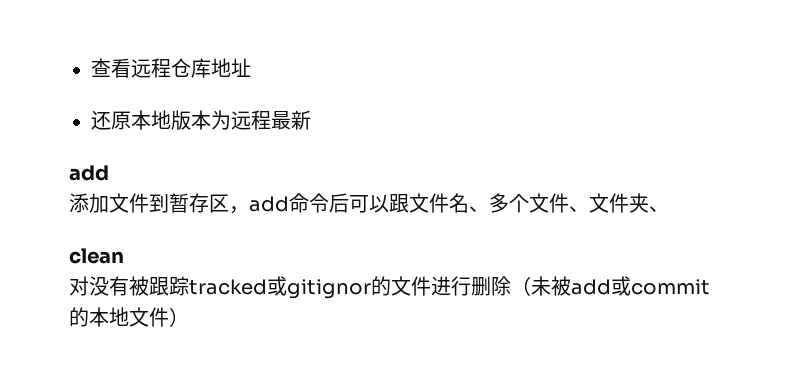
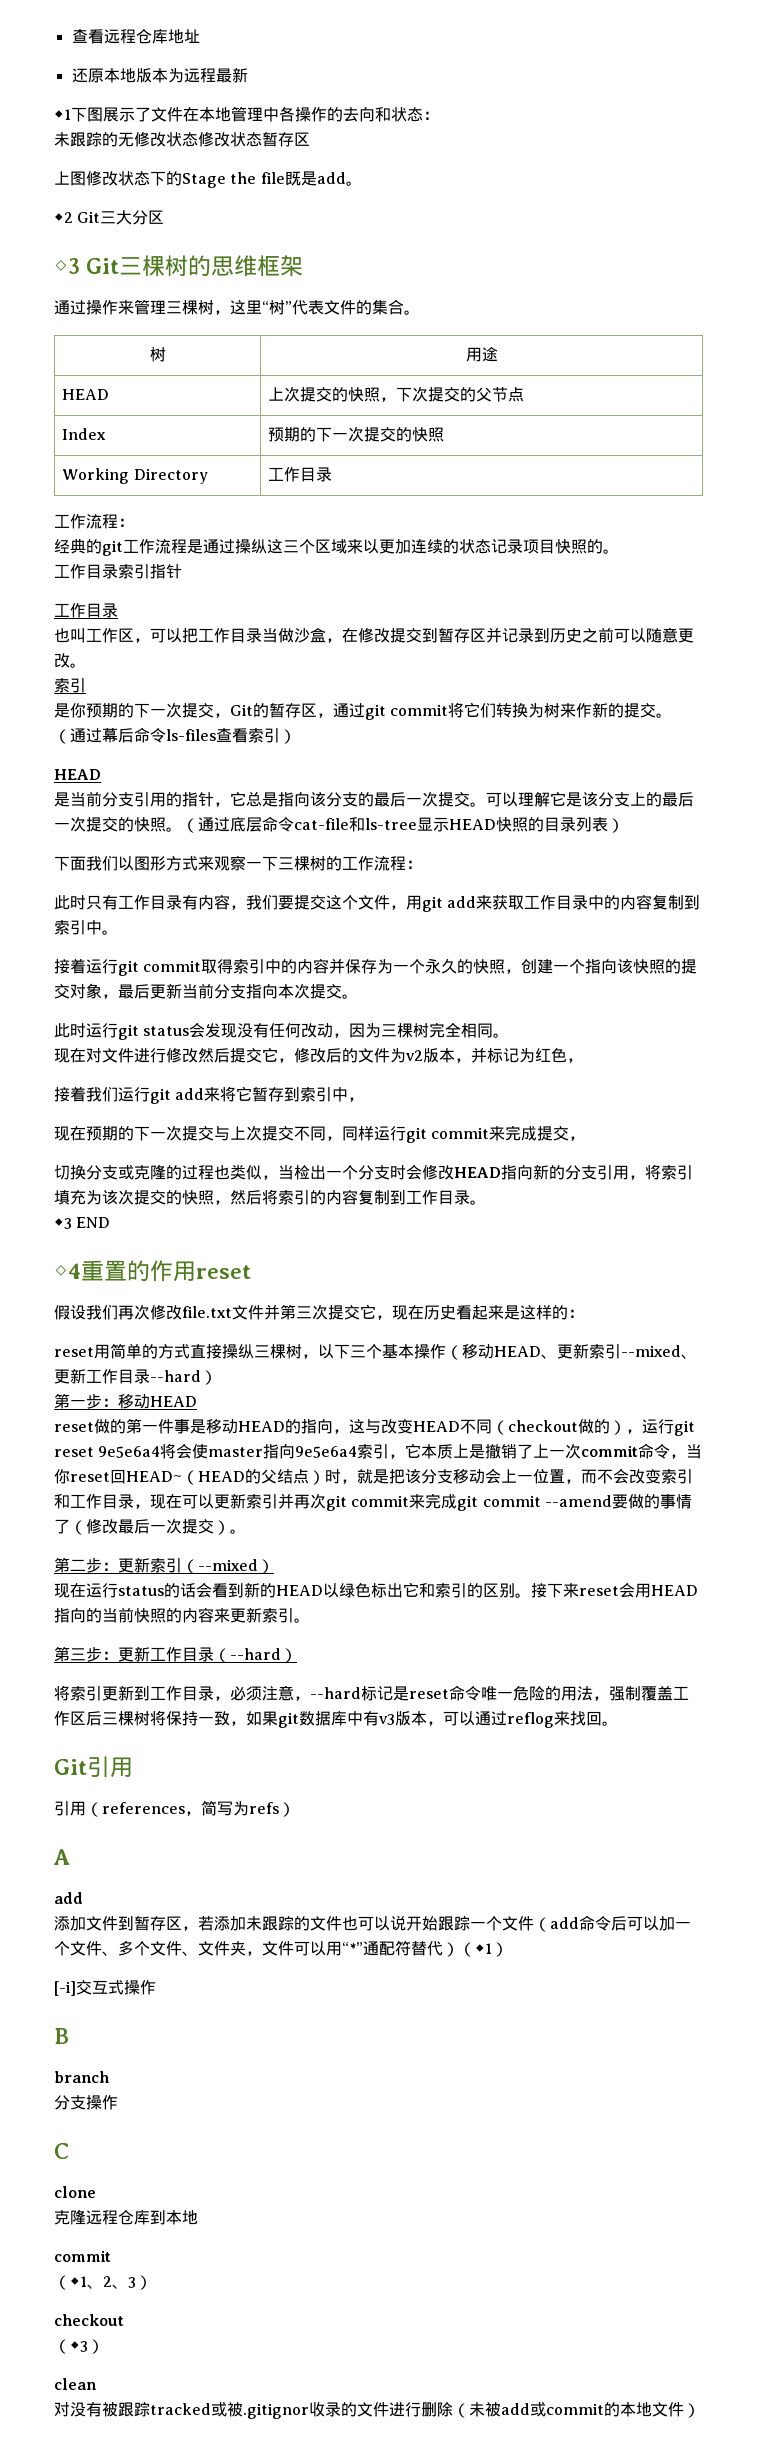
(311, 120) none -> [54,106,439,122] [54,131,310,147] [54,170,362,188] [54,210,165,225] [54,255,304,277] [54,299,420,315] [149,347,166,362] [465,346,498,362] [62,389,110,400] [268,386,525,402] [62,428,107,440] [268,426,445,442] [62,468,208,484] [268,467,333,482] [54,514,134,529] [54,538,619,556] [54,564,182,579] [54,603,118,618] [54,627,694,643] [54,653,86,668] [54,678,86,693] [54,702,673,720] [54,727,296,744] [54,769,101,780] [54,791,694,807] [54,816,624,833] [54,855,422,871] [54,894,701,912] [54,920,118,935] [54,958,698,976] [54,983,358,999] [54,1022,510,1040] [54,1047,583,1063] [54,1086,365,1104] [54,1125,586,1143] [54,1164,693,1180] [54,1189,486,1205] [54,1217,111,1229] [54,1260,251,1282] [54,1304,584,1320] [54,1343,697,1360] [54,1368,217,1385] [54,1393,197,1409] [54,1418,695,1436] [54,1443,703,1459] [54,1468,693,1485] [54,1493,692,1511] [54,1518,246,1535] [54,1557,274,1574] [54,1582,698,1598] [54,1607,310,1623] [54,1646,297,1663] [54,1685,689,1701] [54,1710,618,1728] [54,1756,133,1778] [54,1800,295,1817] [53,1849,70,1865] // ◆1下图展示了文件在本地管理中各操作的去向和状态： // 未跟踪的无修改状态修改状态暂存区 // 上图修改状态下的Stage the file既是add。 // ◆2 Git三大分区 // ◇3 Git三棵树的思维框架 // 通过操作来管理三棵树，这里“树”代表文件的集合。 // 树 | 用途 // HEAD | 上次提交的快照，下次提交的父节点 // Index | 预期的下一次提交的快照 // Working Directory | 工作目录 // 工作流程： // 经典的git工作流程是通过操纵这三个区域来以更加连续的状态记录项目快照的。 // 工作目录索引指针 // 工作目录 // 也叫工作区，可以把工作目录当做沙盒，在修改提交到暂存区并记录到历史之前可以随意更改。 // 索引 // 是你预期的下一次提交，Git的暂存区，通过git commit将它们转换为树来作新的提交。（通过幕后命令ls-files查看索引） // HEAD // 是当前分支引用的指针，它总是指向该分支的最后一次提交。可以理解它是该分支上的最后一次提交的快照。（通过底层命令cat-file和ls-tree显示HEAD快照的目录列表） // 下面我们以图形方式来观察一下三棵树的工作流程： // 此时只有工作目录有内容，我们要提交这个文件，用git add来获取工作目录中的内容复制到索引中。 // 接着运行git commit取得索引中的内容并保存为一个永久的快照，创建一个指向该快照的提交对象，最后更新当前分支指向本次提交。 // 此时运行git status会发现没有任何改动，因为三棵树完全相同。 // 现在对文件进行修改然后提交它，修改后的文件为v2版本，并标记为红色， // 接着我们运行git add来将它暂存到索引中， // 现在预期的下一次提交与上次提交不同，同样运行git commit来完成提交， // 切换分支或克隆的过程也类似，当检出一个分支时会修改HEAD指向新的分支引用，将索引填充为该次提交的快照，然后将索引的内容复制到工作目录。 // ◆3 END // ◇4重置的作用reset // 假设我们再次修改file.txt文件并第三次提交它，现在历史看起来是这样的： // reset用简单的方式直接操纵三棵树，以下三个基本操作（移动HEAD、更新索引--mixed、更新工作目录--hard） // 第一步：移动HEAD // reset做的第一件事是移动HEAD的指向，这与改变HEAD不同（checkout做的），运行git reset 9e5e6a4将会使master指向9e5e6a4索引，它本质上是撤销了上一次commit命令，当你reset回HEAD~（HEAD的父结点）时，就是把该分支移动会上一位置，而不会改变索引和工作目录，现在可以更新索引并再次git commit来完成git commit --amend要做的事情了（修改最后一次提交）。 // 第二步：更新索引（--mixed） // 现在运行status的话会看到新的HEAD以绿色标出它和索引的区别。接下来reset会用HEAD指向的当前快照的内容来更新索引。 // 第三步：更新工作目录（--hard） // 将索引更新到工作目录，必须注意，--hard标记是reset命令唯一危险的用法，强制覆盖工作区后三棵树将保持一致，如果git数据库中有v3版本，可以通过reflog来找回。 // Git引用 // 引用（references，简写为refs） // A
(249, 210) none -> [198,1915,550,1932] 若添加未跟踪的文件也可以说开始跟踪一个文件（
[389,193,469,213] 跟文件名 -> [659,1916,691,1931] [54,1941,102,1956] 加一个文件
[649,206,669,212] 、 -> [246,1940,508,1957] [54,1980,156,1996] [54,2028,69,2044] [54,2071,109,2083] [54,2095,118,2110] [54,2143,69,2159] [54,2186,96,2198] [54,2210,198,2225] [54,2250,111,2262] [54,2275,152,2290] [54,2314,124,2326] [54,2339,104,2354] ，文件可以用“*”通配符替代）（◆1） // [-i]交互式操作 // B // branch // 分支操作 // C // clone // 克隆远程仓库到本地 // commit // （◆1、2、3） // checkout // （◆3）
[287,279,371,299] gitignor -> [227,2402,341,2419] 被.gitignor收录

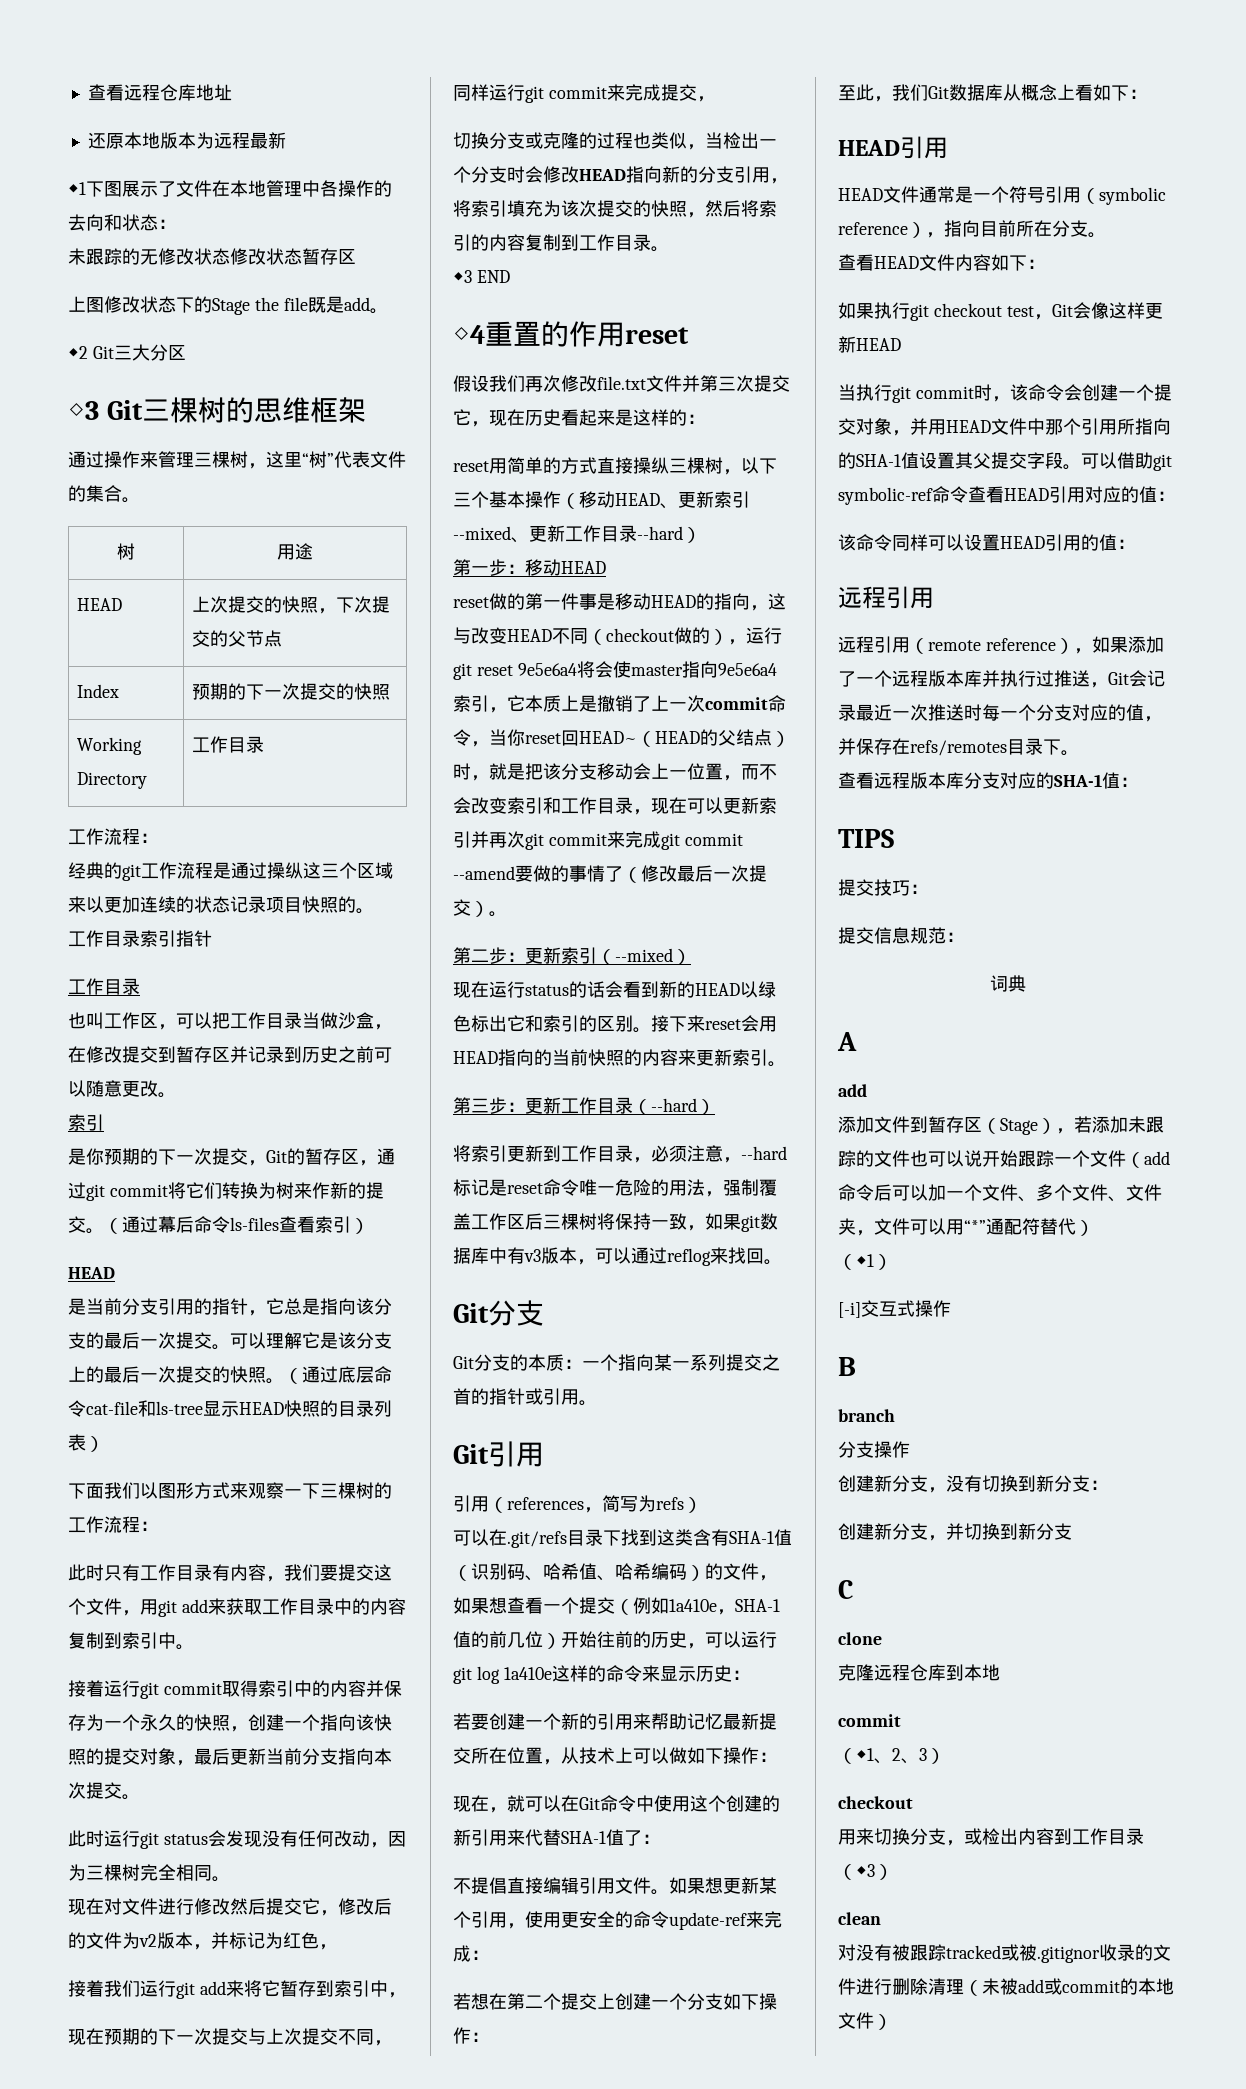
(618, 1723) none -> [453,1300,544,1326] [453,1354,780,1371] [453,1388,597,1406] // Git分支 // Git分支的本质：一个指向某一系列提交之首的指针或引用。
(295, 1809) none -> [453,1529,792,1548] [453,1563,777,1581] [453,1597,780,1615] [453,1631,777,1649] [453,1665,750,1684] [453,1713,777,1730] [453,1747,777,1765] [453,1795,780,1813] [453,1829,660,1846] [453,1877,777,1895] [453,1911,782,1930] [453,1945,489,1962] [453,1993,777,2010] [453,2027,489,2044] [838,84,1147,102] [838,136,948,159] [838,186,1166,205] [838,220,1106,238] [838,254,1045,271] [838,302,1163,321] [838,336,901,353] [838,384,1172,403] [838,418,1171,436] [838,452,1172,471] [838,486,1175,505] [838,534,1135,551] [838,586,934,609] [838,636,1164,654] [838,670,1165,688] [838,704,1162,722] [838,738,1079,756] [838,772,1138,789] [838,829,894,848] [838,879,928,896] [838,927,964,944] [989,975,1026,992] // 可以在.git/refs目录下找到这类含有SHA-1值（识别码、哈希值、哈希编码）的文件，如果想查看一个提交（例如1a410e，SHA-1值的前几位）开始往前的历史，可以运行git log 1a410e这样的命令来显示历史： // 若要创建一个新的引用来帮助记忆最新提交所在位置，从技术上可以做如下操作： // 现在，就可以在Git命令中使用这个创建的新引用来代替SHA-1值了： // 不提倡直接编辑引用文件。如果想更新某个引用，使用更安全的命令update-ref来完成： // 若想在第二个提交上创建一个分支如下操作： // 至此，我们Git数据库从概念上看如下： // HEAD引用 // HEAD文件通常是一个符号引用（symbolic reference），指向目前所在分支。 // 查看HEAD文件内容如下： // 如果执行git checkout test，Git会像这样更新HEAD // 当执行git commit时，该命令会创建一个提交对象，并用HEAD文件中那个引用所指向的SHA-1值设置其父提交字段。可以借助git symbolic-ref命令查看HEAD引用对应的值： // 该命令同样可以设置HEAD引用的值： // 远程引用 // 远程引用（remote reference），如果添加了一个远程版本库并执行过推送，Git会记录最近一次推送时每一个分支对应的值，并保存在refs/remotes目录下。 // 查看远程版本库分支对应的SHA-1值： // TIPS // 提交技巧： // 提交信息规范： // 词典
(182, 1923) none -> [982,1118,1056,1135] （Stage）
(459, 1949) none -> (1094, 1228) //
(118, 2102) none -> [838,1475,1108,1493] [838,1523,1072,1541] // 创建新分支，没有切换到新分支： // 创建新分支，并切换到新分支
(124, 2320) none -> [838,1828,1144,1846] 用来切换分支，或检出内容到工作目录
(453, 2409) none -> [928,1978,964,1995] 清理

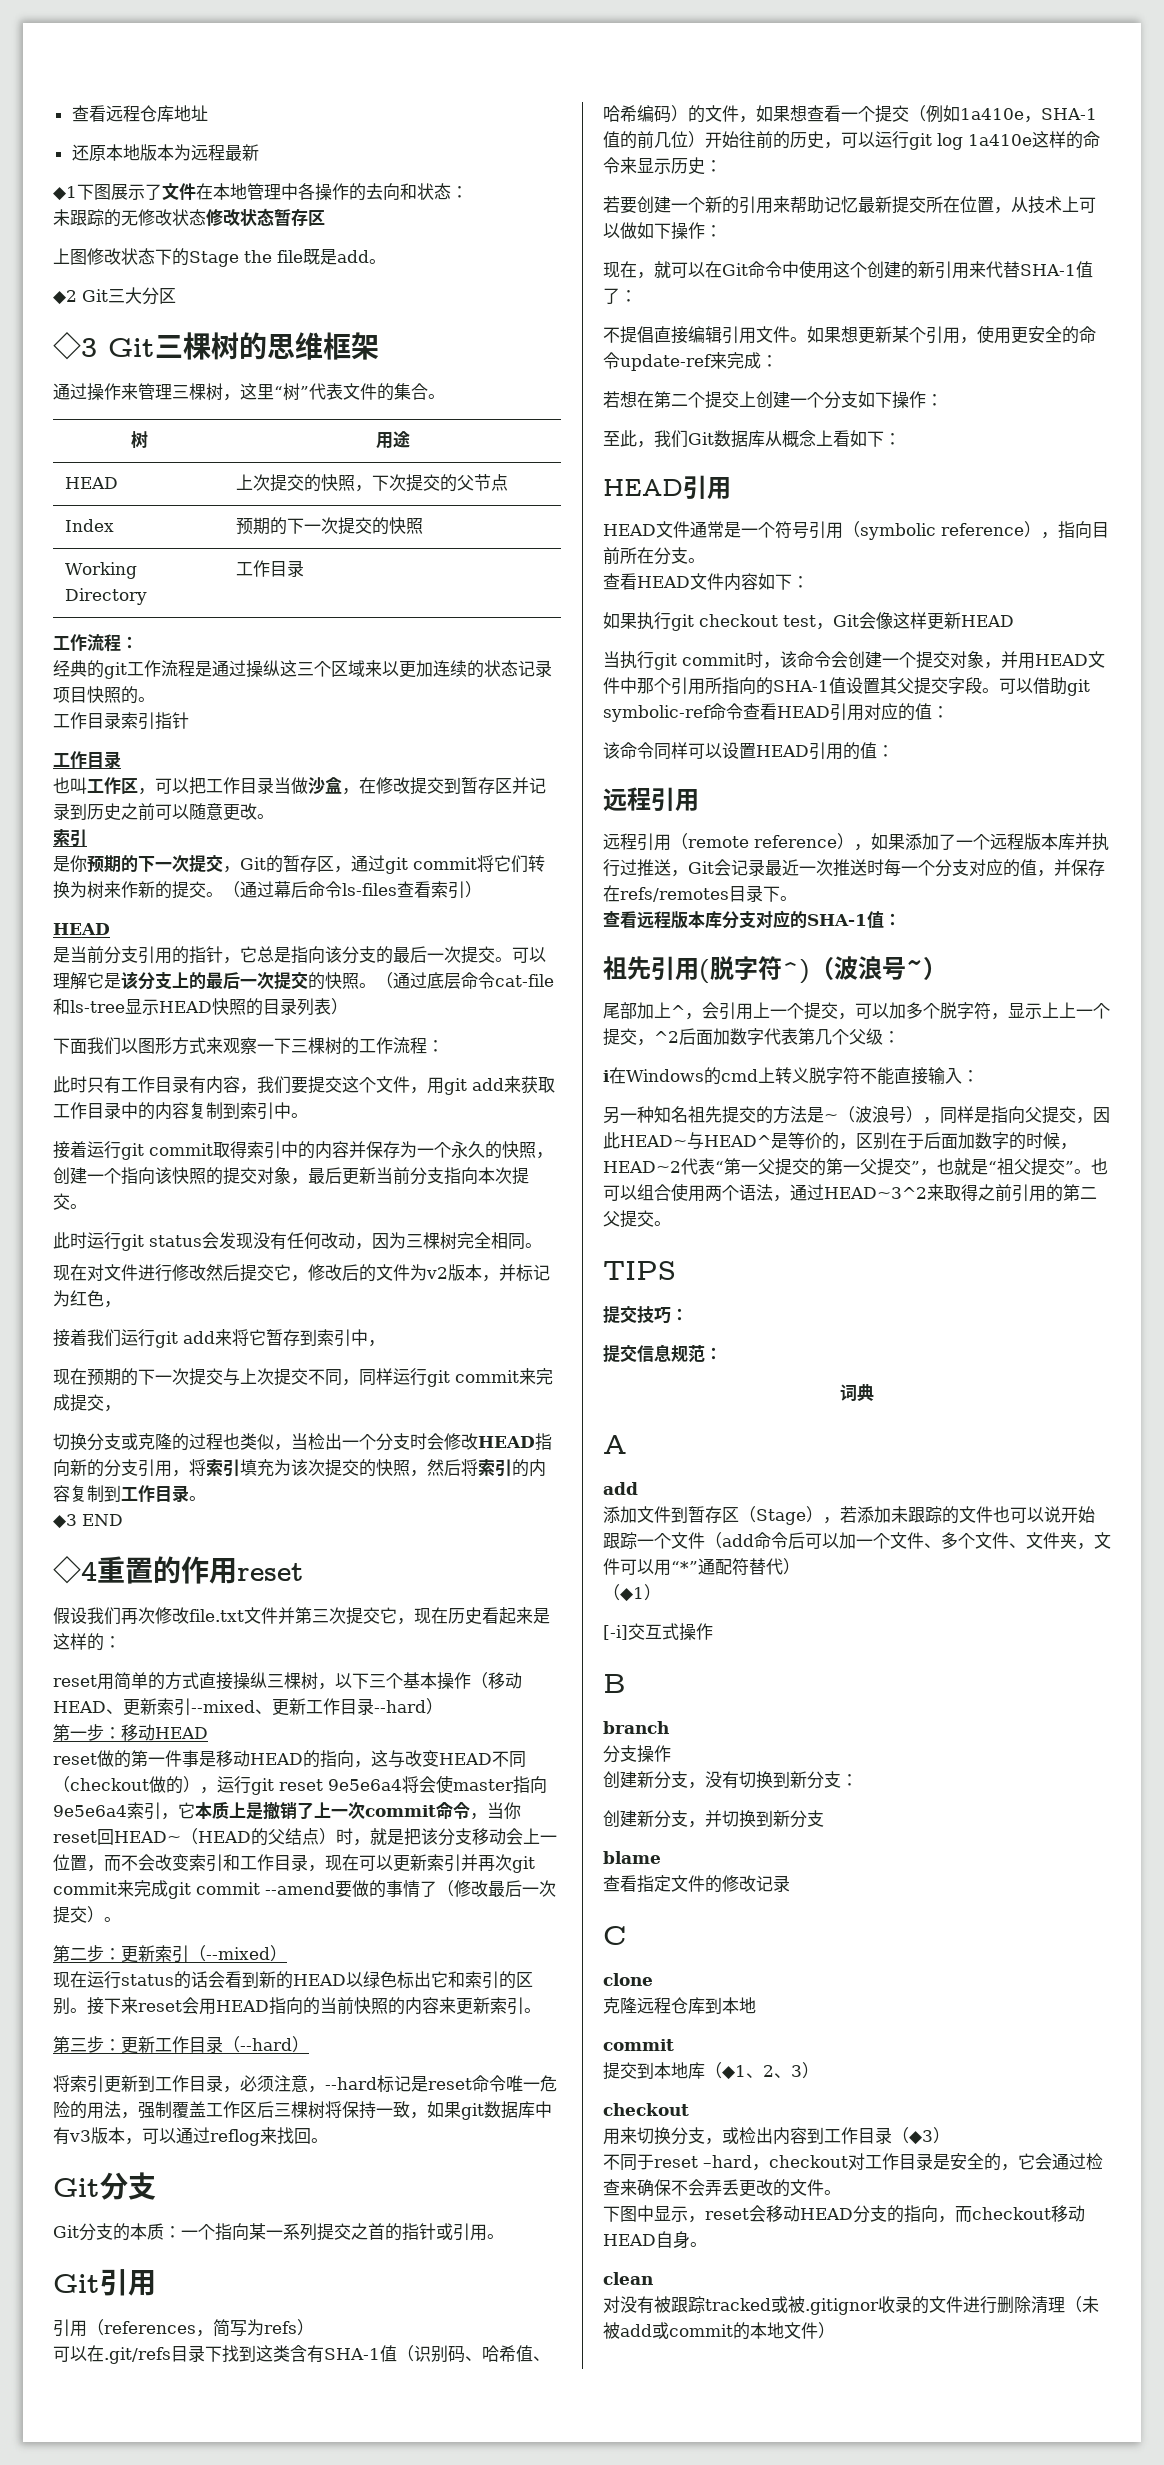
(1138, 782) none -> [603,956,947,984] [603,1002,1110,1020] [603,1028,900,1046] [603,1067,979,1085] [603,1106,1110,1124] [603,1132,1077,1150] [603,1158,1108,1176] [603,1183,1097,1202] [603,1210,671,1228] // 祖先引用(脱字符^)（波浪号~） // 尾部加上^，会引用上一个提交，可以加多个脱字符，显示上上一个提交，^2后面加数字代表第几个父级： // i在Windows的cmd上转义脱字符不能直接输入： // 另一种知名祖先提交的方法是~（波浪号），同样是指向父提交，因此HEAD~与HEAD^是等价的，区别在于后面加数字的时候，HEAD~2代表“第一父提交的第一父提交”，也就是“祖父提交”。也可以组合使用两个语法，通过HEAD~3^2来取得之前引用的第二父提交。
(1072, 1531) none -> [603,1851,661,1864] [603,1875,790,1893] // blame // 查看指定文件的修改记录
(901, 1720) none -> [603,2062,705,2080] 提交到本地库
(893, 1872) none -> [603,2153,1103,2171] [603,2179,841,2197] [603,2205,1085,2223] [603,2231,707,2249] // 不同于reset –hard，checkout对工作目录是安全的，它会通过检查来确保不会弄丢更改的文件。 // 下图中显示，reset会移动HEAD分支的指向，而checkout移动HEAD自身。

